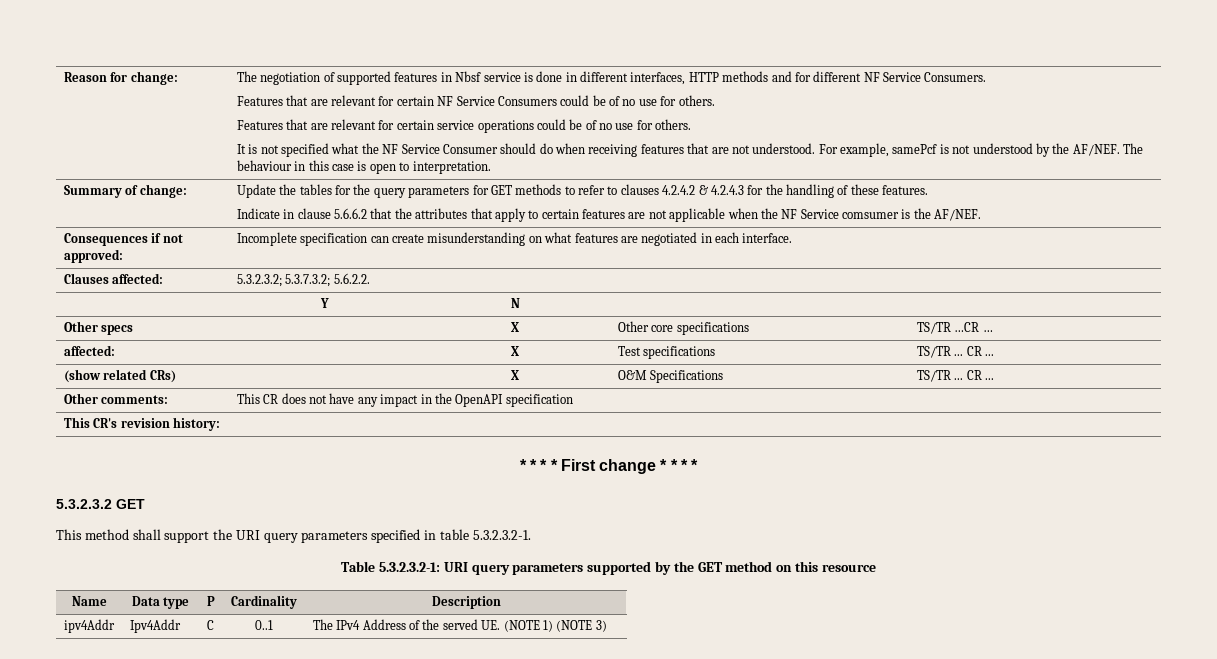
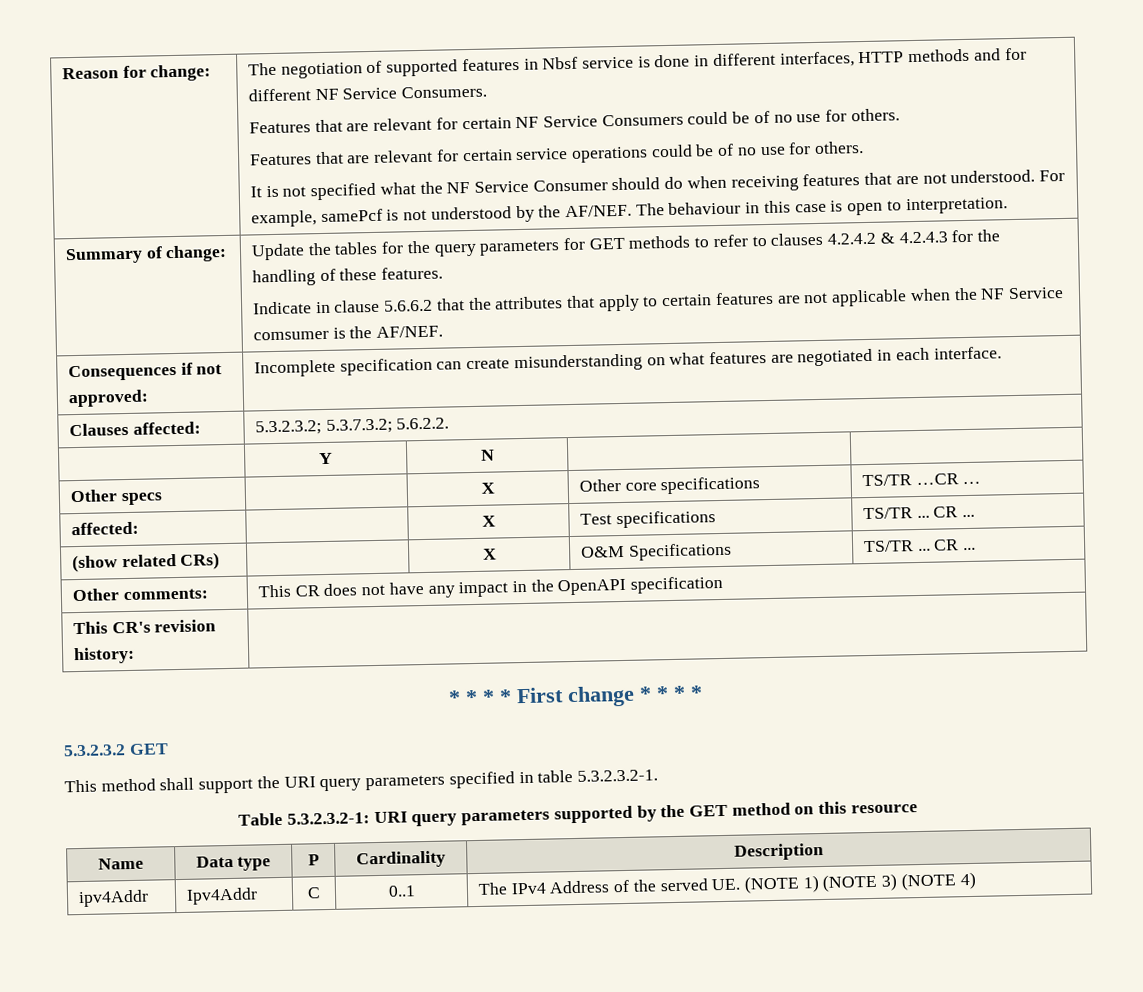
(607, 626) none -> [900,871,977,891] (NOTE 4)

